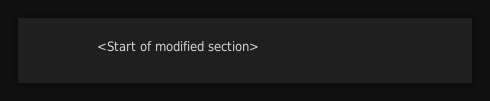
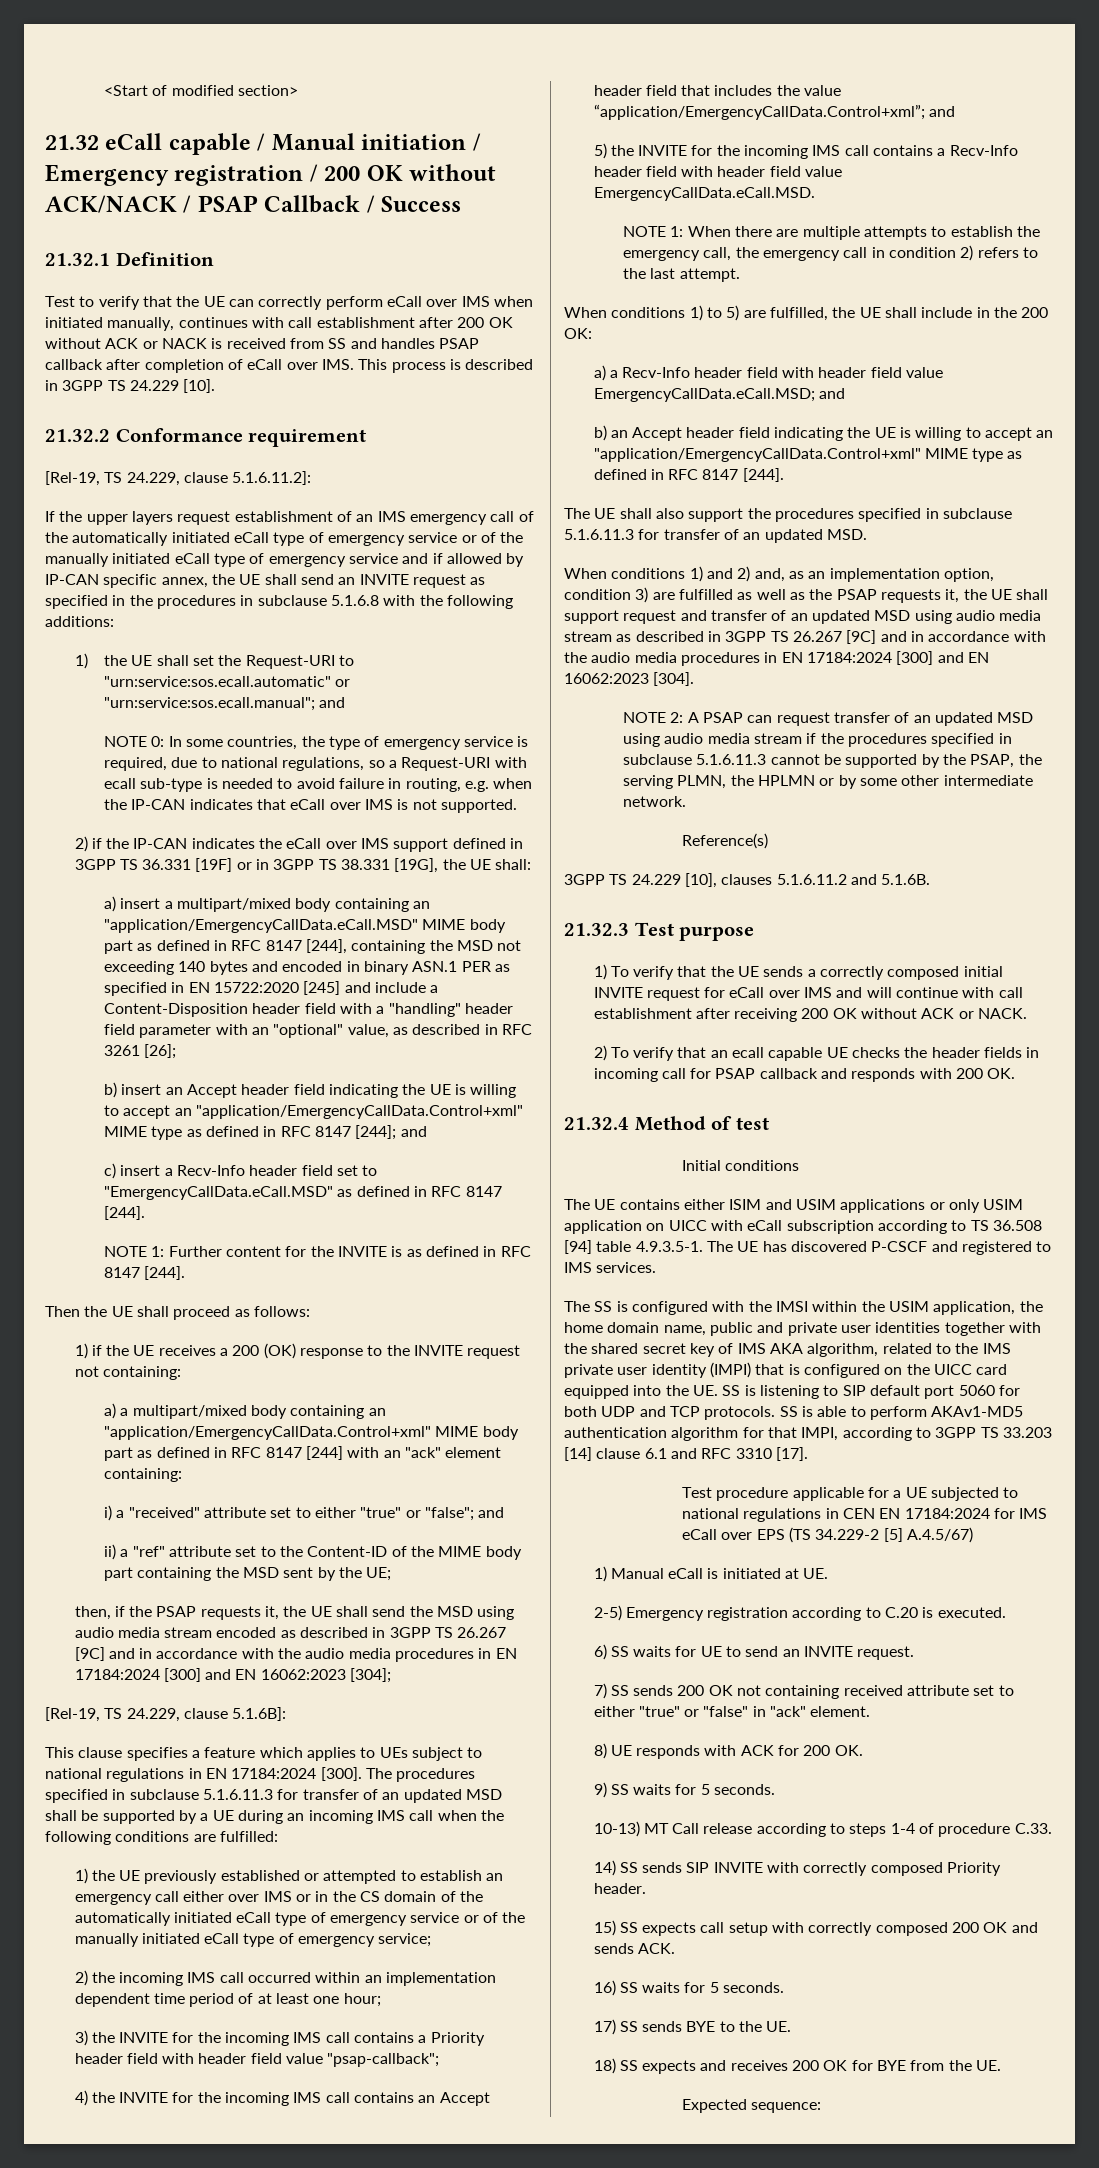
(260, 46) none -> [45,133,481,155] [45,164,497,186] [45,195,462,213] [45,252,214,266] [45,296,533,310] [45,317,513,331] [45,338,480,349] [45,359,534,373] [45,379,216,393] [45,428,367,447] [45,471,312,486] [45,511,534,525] [45,532,524,546] [45,553,525,567] [45,574,486,588] [45,595,513,609] [45,616,114,627] [74,653,354,669] [104,676,351,687] [104,697,346,711] [104,736,529,750] [104,757,527,771] [104,778,533,792] [104,799,517,813] [74,836,524,852] [74,858,532,873] [104,896,430,912] [104,919,506,933] [104,939,522,954] [104,961,510,975] [104,981,439,996] [104,1003,513,1017] [104,1024,532,1038] [104,1044,177,1059] [104,1082,517,1098] [104,1105,524,1119] [104,1125,427,1140] [104,1163,378,1179] [104,1186,502,1200] [104,1206,146,1220] [104,1246,531,1257] [104,1266,186,1280] [45,1306,310,1320] [74,1343,521,1359] [74,1366,181,1380] [104,1403,386,1419] [104,1426,519,1440] [104,1446,502,1461] [104,1468,183,1482] [104,1505,505,1521] [104,1544,522,1560] [104,1567,392,1581] [74,1606,515,1620] [74,1627,507,1638] [74,1647,517,1662] [74,1668,392,1683] [45,1707,287,1722] [45,1747,483,1761] [45,1767,476,1782] [45,1789,502,1803] [45,1810,504,1824] [45,1831,278,1845] [74,1868,504,1884] [74,1891,484,1905] [74,1912,526,1926] [74,1933,432,1947] [74,1970,497,1986] [74,1993,381,2007] [74,2030,485,2046] [74,2053,440,2067] [74,2090,490,2106] [593,85,842,96] [593,104,955,120] [593,143,1018,159] [593,166,843,177] [593,187,815,201] [623,226,1040,240] [623,245,1038,261] [623,268,740,282] [564,305,1049,321] [564,328,592,339] [593,365,944,381] [593,388,845,402] [593,425,1054,441] [593,448,1023,462] [593,468,784,482] [564,508,1012,522] [564,529,867,543] [564,566,994,582] [564,587,1049,603] [564,610,1042,624] [564,630,1046,644] [564,651,989,666] [564,672,695,686] [623,712,1034,726] [623,733,1012,747] [623,754,1042,768] [623,775,1033,789] [623,796,687,807] [682,833,769,849] [564,873,931,888] [564,922,755,941] [593,964,1003,980] [593,987,1023,1001] [593,1008,1028,1022] [593,1045,1040,1061] [593,1068,1016,1082] [564,1116,769,1131] [682,1160,800,1171] [564,1199,1024,1213] [564,1220,1042,1234] [564,1240,1052,1255] [564,1262,657,1273] [564,1301,1043,1315] [564,1322,1041,1336] [564,1343,1011,1357] [564,1362,1008,1378] [564,1385,1020,1399] [564,1406,1024,1420] [564,1427,1052,1441] [564,1447,808,1461] [682,1487,1019,1501] [682,1508,1048,1522] [682,1527,974,1543] [593,1566,829,1582] [593,1605,1006,1621] [593,1644,915,1660] [593,1683,1014,1699] [593,1706,871,1717] [593,1743,863,1759] [593,1782,776,1798] [593,1821,1052,1837] [593,1860,1002,1876] [593,1883,646,1894] [593,1920,1038,1936] [593,1943,675,1954] [593,1980,785,1996] [593,2019,792,2035] [593,2058,1002,2074] [682,2099,822,2113] // 21.32 eCall capable / Manual initiation / Emergency registration / 200 OK without ACK/NACK / PSAP Callback / Success // 21.32.1 Definition // Test to verify that the UE can correctly perform eCall over IMS when initiated manually, continues with call establishment after 200 OK without ACK or NACK is received from SS and handles PSAP callback after completion of eCall over IMS. This process is described in 3GPP TS 24.229 [10]. // 21.32.2 Conformance requirement // [Rel-19, TS 24.229, clause 5.1.6.11.2]: // If the upper layers request establishment of an IMS emergency call of the automatically initiated eCall type of emergency service or of the manually initiated eCall type of emergency service and if allowed by IP-CAN specific annex, the UE shall send an INVITE request as specified in the procedures in subclause 5.1.6.8 with the following additions: // 1) the UE shall set the Request-URI to "urn:service:sos.ecall.automatic" or "urn:service:sos.ecall.manual"; and // NOTE 0: In some countries, the type of emergency service is required, due to national regulations, so a Request-URI with ecall sub-type is needed to avoid failure in routing, e.g. when the IP-CAN indicates that eCall over IMS is not supported. // 2) if the IP-CAN indicates the eCall over IMS support defined in 3GPP TS 36.331 [19F] or in 3GPP TS 38.331 [19G], the UE shall: // a) insert a multipart/mixed body containing an "application/EmergencyCallData.eCall.MSD" MIME body part as defined in RFC 8147 [244], containing the MSD not exceeding 140 bytes and encoded in binary ASN.1 PER as specified in EN 15722:2020 [245] and include a Content-Disposition header field with a "handling" header field parameter with an "optional" value, as described in RFC 3261 [26]; // b) insert an Accept header field indicating the UE is willing to accept an "application/EmergencyCallData.Control+xml" MIME type as defined in RFC 8147 [244]; and // c) insert a Recv-Info header field set to "EmergencyCallData.eCall.MSD" as defined in RFC 8147 [244]. // NOTE 1: Further content for the INVITE is as defined in RFC 8147 [244]. // Then the UE shall proceed as follows: // 1) if the UE receives a 200 (OK) response to the INVITE request not containing: // a) a multipart/mixed body containing an "application/EmergencyCallData.Control+xml" MIME body part as defined in RFC 8147 [244] with an "ack" element containing: // i) a "received" attribute set to either "true" or "false"; and // ii) a "ref" attribute set to the Content-ID of the MIME body part containing the MSD sent by the UE; // then, if the PSAP requests it, the UE shall send the MSD using audio media stream encoded as described in 3GPP TS 26.267 [9C] and in accordance with the audio media procedures in EN 17184:2024 [300] and EN 16062:2023 [304]; // [Rel-19, TS 24.229, clause 5.1.6B]: // This clause specifies a feature which applies to UEs subject to national regulations in EN 17184:2024 [300]. The procedures specified in subclause 5.1.6.11.3 for transfer of an updated MSD shall be supported by a UE during an incoming IMS call when the following conditions are fulfilled: // 1) the UE previously established or attempted to establish an emergency call either over IMS or in the CS domain of the automatically initiated eCall type of emergency service or of the manually initiated eCall type of emergency service; // 2) the incoming IMS call occurred within an implementation dependent time period of at least one hour; // 3) the INVITE for the incoming IMS call contains a Priority header field with header field value "psap-callback"; // 4) the INVITE for the incoming IMS call contains an Accept header field that includes the value “application/EmergencyCallData.Control+xml”; and // 5) the INVITE for the incoming IMS call contains a Recv-Info header field with header field value EmergencyCallData.eCall.MSD. // NOTE 1: When there are multiple attempts to establish the emergency call, the emergency call in condition 2) refers to the last attempt. // When conditions 1) to 5) are fulfilled, the UE shall include in the 200 OK: // a) a Recv-Info header field with header field value EmergencyCallData.eCall.MSD; and // b) an Accept header field indicating the UE is willing to accept an "application/EmergencyCallData.Control+xml" MIME type as defined in RFC 8147 [244]. // The UE shall also support the procedures specified in subclause 5.1.6.11.3 for transfer of an updated MSD. // When conditions 1) and 2) and, as an implementation option, condition 3) are fulfilled as well as the PSAP requests it, the UE shall support request and transfer of an updated MSD using audio media stream as described in 3GPP TS 26.267 [9C] and in accordance with the audio media procedures in EN 17184:2024 [300] and EN 16062:2023 [304]. // NOTE 2: A PSAP can request transfer of an updated MSD using audio media stream if the procedures specified in subclause 5.1.6.11.3 cannot be supported by the PSAP, the serving PLMN, the HPLMN or by some other intermediate network. // Reference(s) // 3GPP TS 24.229 [10], clauses 5.1.6.11.2 and 5.1.6B. // 21.32.3 Test purpose // 1) To verify that the UE sends a correctly composed initial INVITE request for eCall over IMS and will continue with call establishment after receiving 200 OK without ACK or NACK. // 2) To verify that an ecall capable UE checks the header fields in incoming call for PSAP callback and responds with 200 OK. // 21.32.4 Method of test // Initial conditions // The UE contains either ISIM and USIM applications or only USIM application on UICC with eCall subscription according to TS 36.508 [94] table 4.9.3.5-1. The UE has discovered P-CSCF and registered to IMS services. // The SS is configured with the IMSI within the USIM application, the home domain name, public and private user identities together with the shared secret key of IMS AKA algorithm, related to the IMS private user identity (IMPI) that is configured on the UICC card equipped into the UE. SS is listening to SIP default port 5060 for both UDP and TCP protocols. SS is able to perform AKAv1-MD5 authentication algorithm for that IMPI, according to 3GPP TS 33.203 [14] clause 6.1 and RFC 3310 [17]. // Test procedure applicable for a UE subjected to national regulations in CEN EN 17184:2024 for IMS eCall over EPS (TS 34.229-2 [5] A.4.5/67) // 1) Manual eCall is initiated at UE. // 2-5) Emergency registration according to C.20 is executed. // 6) SS waits for UE to send an INVITE request. // 7) SS sends 200 OK not containing received attribute set to either "true" or "false" in "ack" element. // 8) UE responds with ACK for 200 OK. // 9) SS waits for 5 seconds. // 10-13) MT Call release according to steps 1-4 of procedure C.33. // 14) SS sends SIP INVITE with correctly composed Priority header. // 15) SS expects call setup with correctly composed 200 OK and sends ACK. // 16) SS waits for 5 seconds. // 17) SS sends BYE to the UE. // 18) SS expects and receives 200 OK for BYE from the UE. // Expected sequence:

